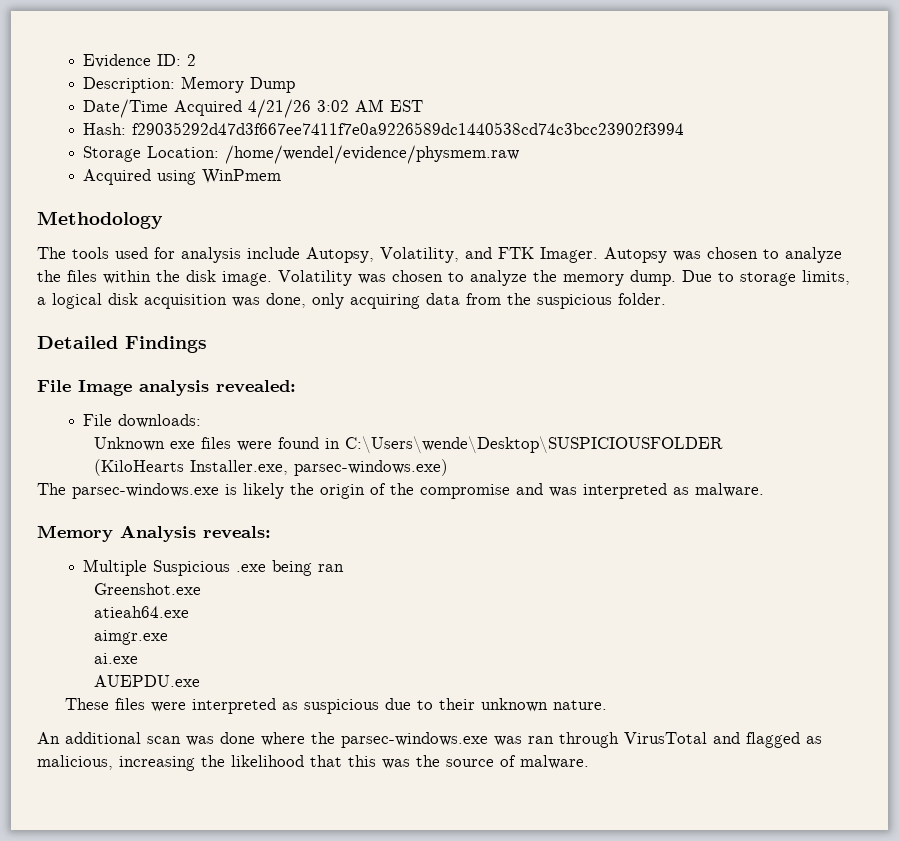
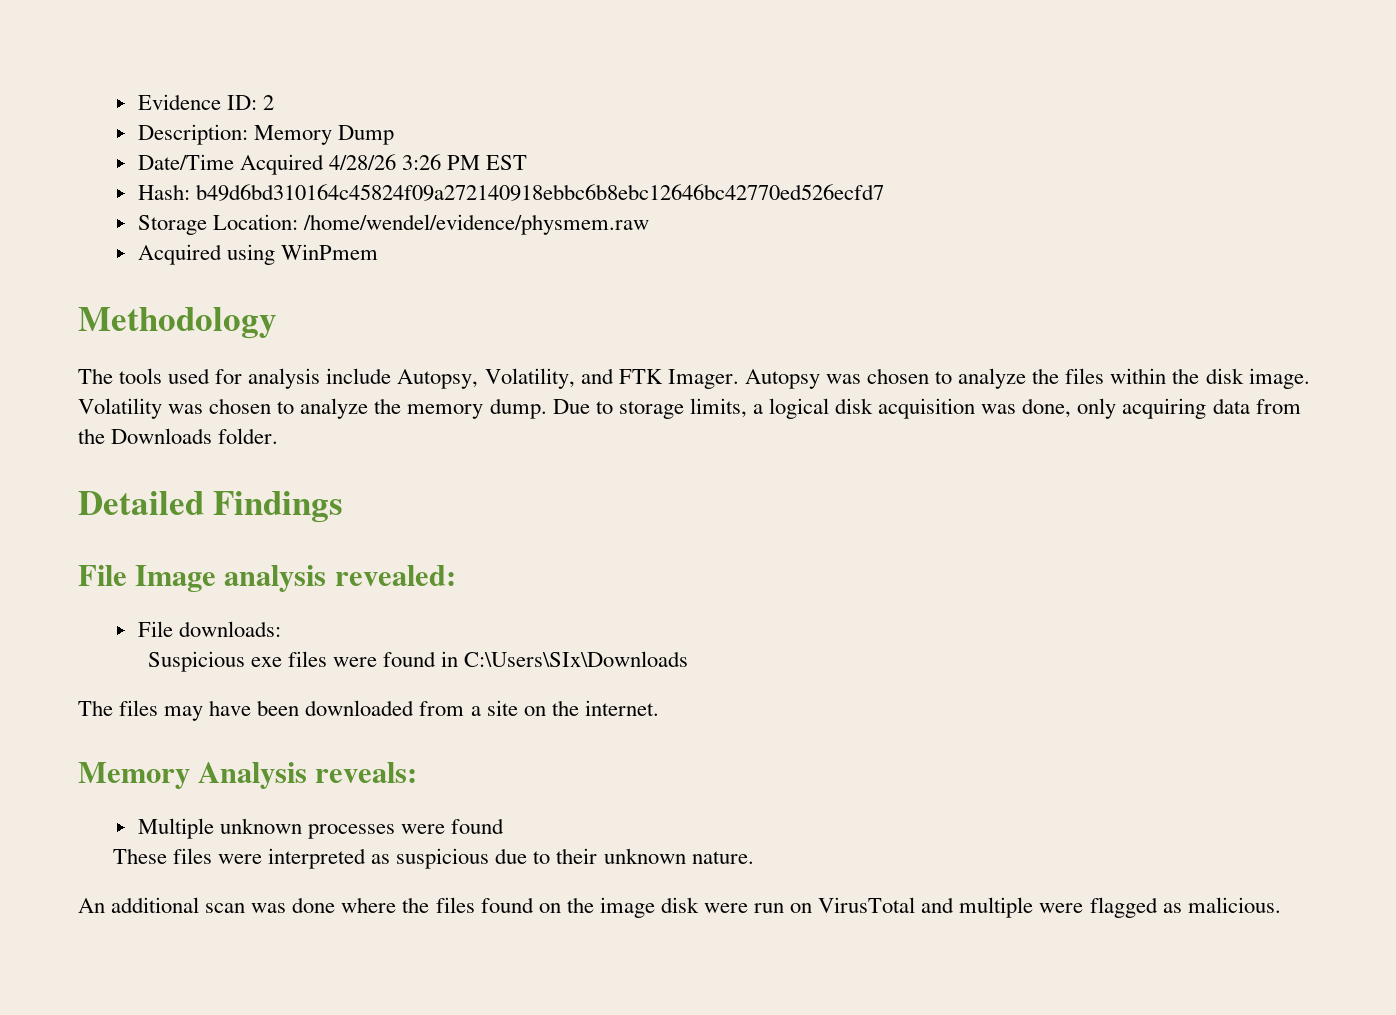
[248,99,385,118] 4/21/26 3:02 AM -> [328,154,480,170] 4/28/26 3:26 PM
[132,122,685,135] f29035292d47d3f667ee7411f7e0a9226589dc1440538cd74c3bcc23902f3994 -> [195,184,884,201] b49d6bd310164c45824f09a272140918ebbc6b8ebc12646bc42770ed526ecfd7
[537,294,612,309] suspicious -> [111,428,213,444] Downloads
[93,437,165,451] Unknown -> [147,651,245,672] Suspicious
[344,436,723,454] [93,459,448,476] [37,483,764,499] [37,525,271,542] [83,559,345,576] [93,583,201,595] [93,606,189,618] [93,630,168,645] [93,653,138,664] [93,675,200,687] C:\Users\wende\Desktop\SUSPICIOUSFOLDER // (KiloHearts Installer.exe, parsec-windows.exe) // The parsec-windows.exe is likely the origin of the compromise and was interpreted as malware. // Memory Analysis reveals: // Multiple Suspicious .exe being ran // Greenshot.exe // atieah64.exe // aimgr.exe // ai.exe // AUEPDU.exe -> [464,651,689,667] [78,700,659,721] [78,762,418,789] [137,818,504,839] C:\Users\SIx\Downloads // The files may have been downloaded from a site on the internet. // Memory Analysis reveals: // Multiple unknown processes were found
[341,732,822,748] [37,755,589,771] parsec-windows.exe was ran through VirusTotal and flagged as malicious, increasing the likelihood that this was the source of malware. -> [435,897,1281,918] files found on the image disk were run on VirusTotal and multiple were flagged as malicious.

